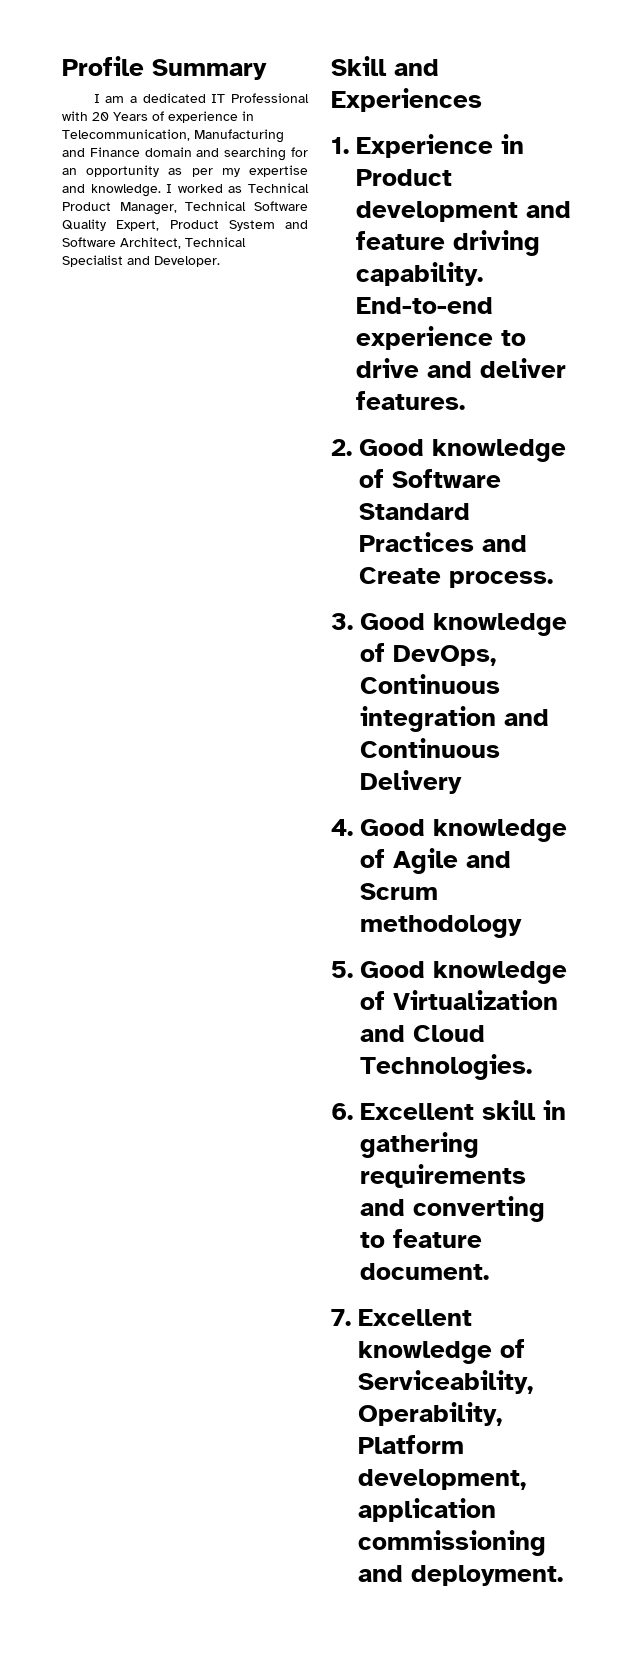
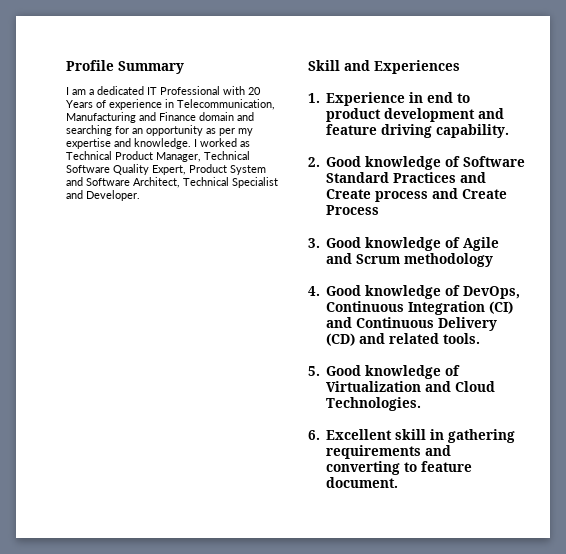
[356,169,452,186] Product -> [426,92,470,103] [325,108,381,122] end to product
[356,297,493,314] [356,326,526,350] [356,358,566,378] [356,391,465,410] End-to-end experience to drive and deliver features. -> (509, 131) none
[449,571,553,588] [331,613,567,636] [360,643,496,666] [360,674,500,694] [360,706,549,732] [360,738,500,758] [360,770,462,794] [331,819,353,836] process. // 3. Good knowledge of DevOps, Continuous integration and Continuous Delivery // 4. -> [374,188,507,202] [325,205,379,215] [308,238,320,248] process and Create Process // 3.
(522, 926) none -> [308,285,520,299] [325,301,513,315] [325,317,497,331] [325,333,480,346] // 4. Good knowledge of DevOps, Continuous Integration (CI) and Continuous Delivery (CD) and related tools.
[331,1309,472,1326] [358,1339,525,1364] [358,1370,533,1394] [358,1402,502,1426] [358,1435,464,1454] [358,1469,526,1490] [358,1498,496,1522] [358,1530,546,1556] [358,1565,563,1586] // 7. Excellent knowledge of Serviceability, Operability, Platform development, application commissioning and deployment. -> (398, 482) none

